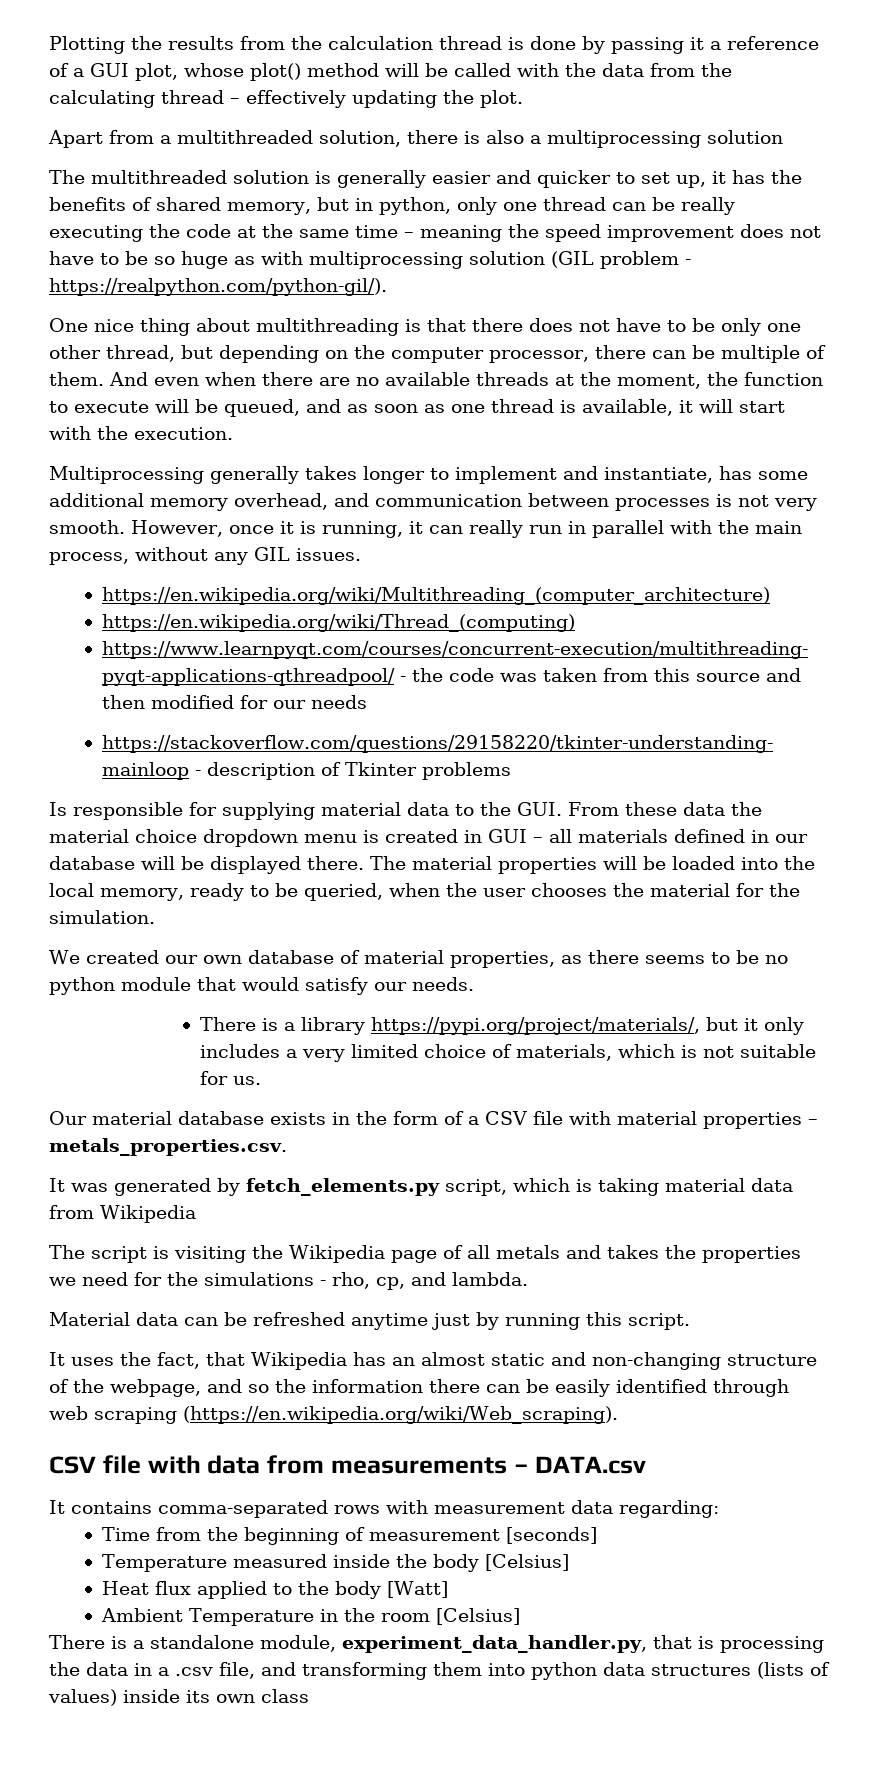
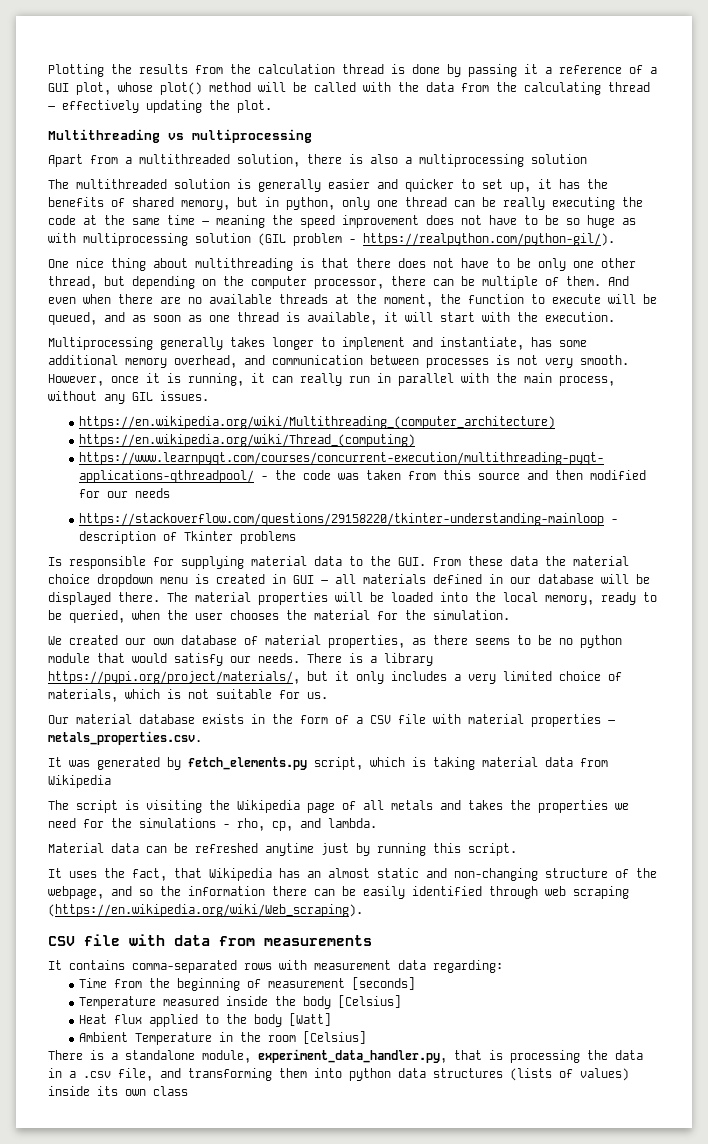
(523, 99) none -> [48,129,312,143] // Multithreading vs multiprocessing
(474, 984) // -> (300, 658) none
[513,1456,647,1474] – DATA.csv -> (372, 940) none

